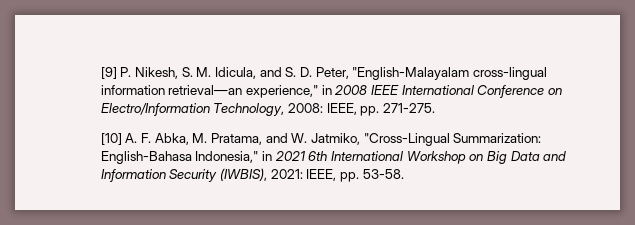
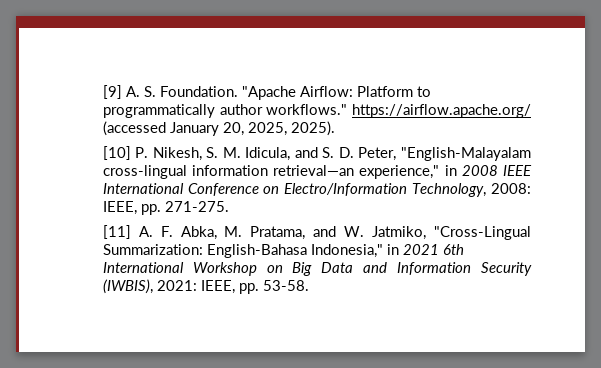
(117, 73) none -> [125,86,431,100] [102,104,531,118] [102,121,335,136] [102,146,131,160] A. S. Foundation. "Apache Airflow: Platform to programmatically author workflows." https://airflow.apache.org/ (accessed January 20, 2025, 2025). // [10]
[100,133,122,145] [10] -> [102,225,131,239] [11]

